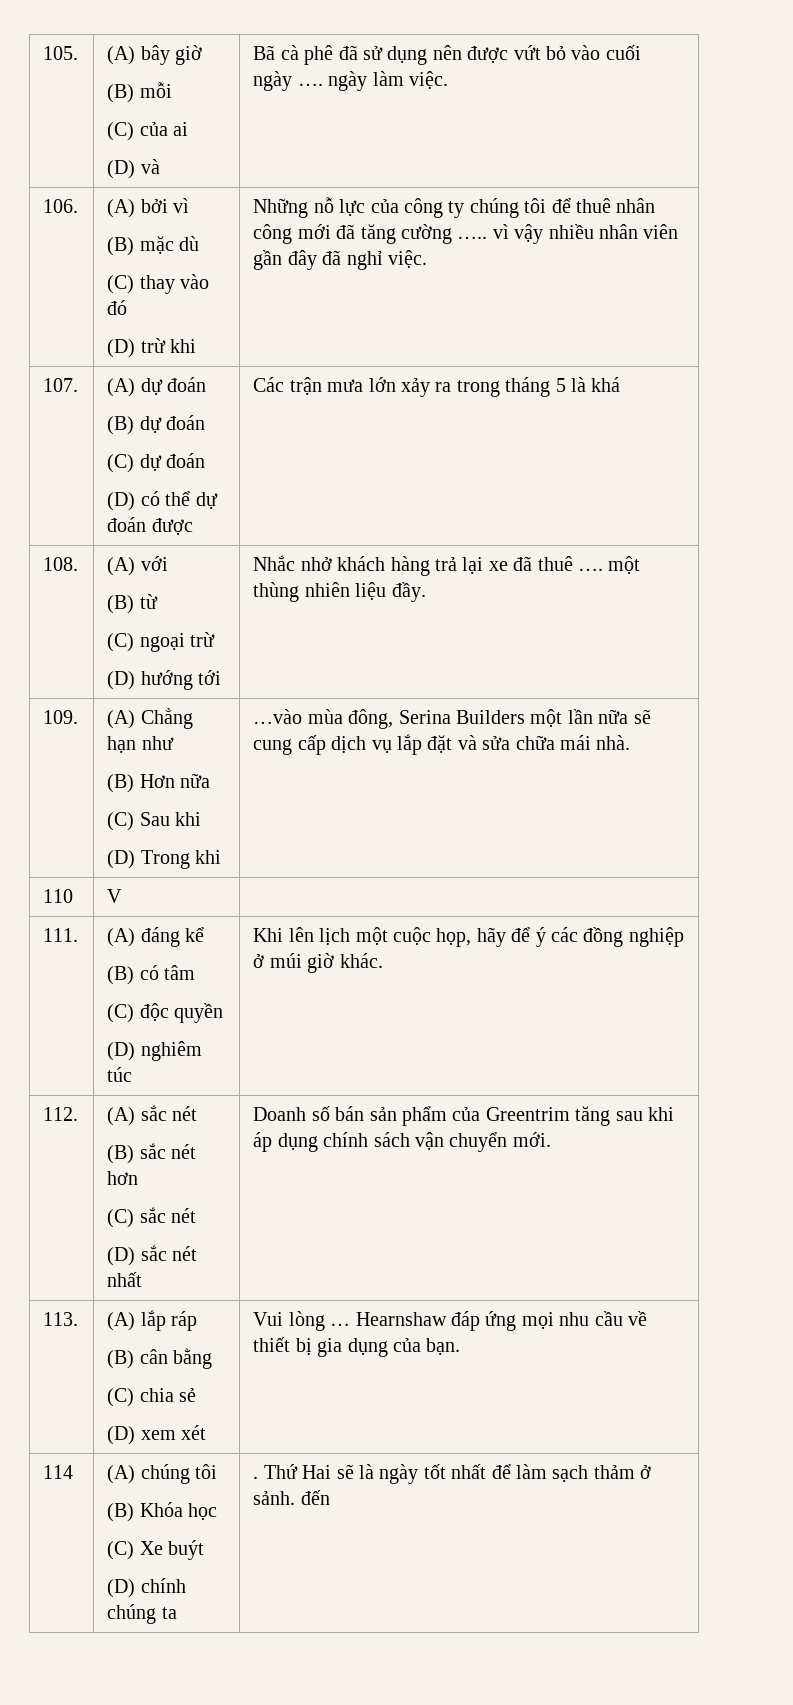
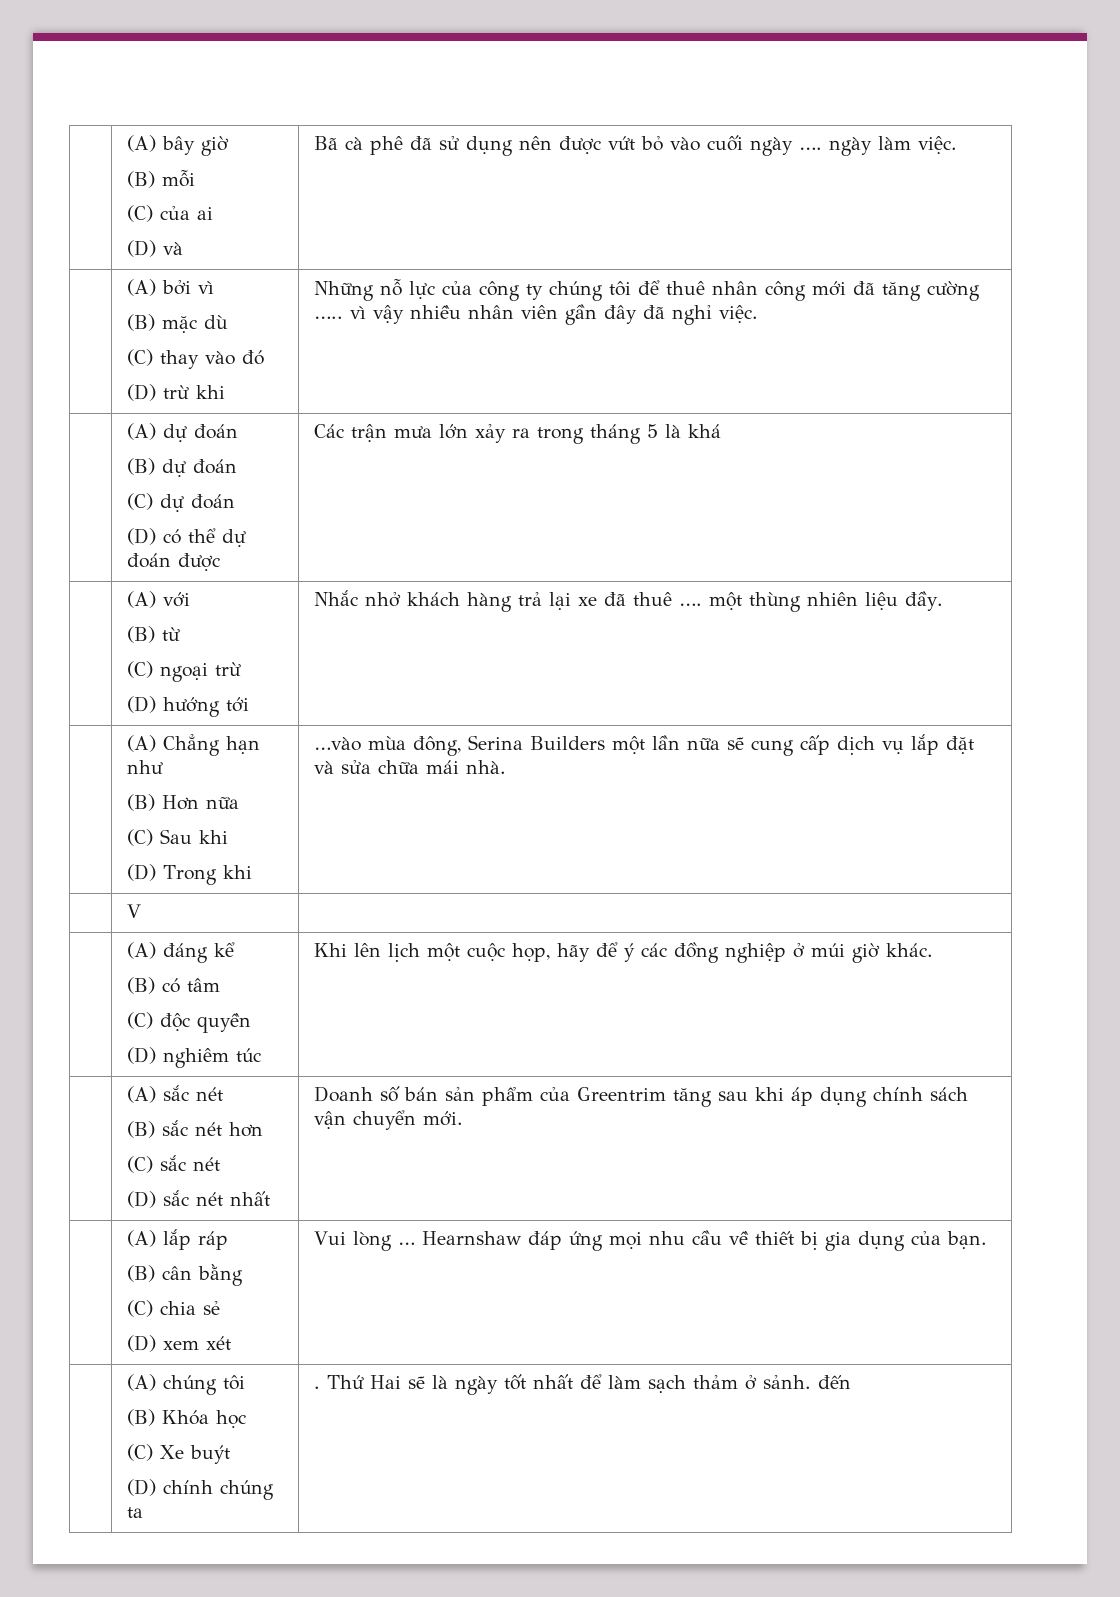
[43,46,79,60] 105. -> (126, 143) none
[43,199,79,213] 106. -> (957, 145) none
[43,378,79,392] 107. -> (758, 314) none
[43,557,79,571] 108. -> (721, 431) none
[43,710,79,724] 109. -> (943, 601) none
[43,889,74,903] 110 -> (506, 767) none
[43,928,79,942] 111. -> (141, 911) none
[43,1107,79,1121] 112. -> (933, 950) none
[43,1312,79,1326] 113. -> (463, 1118) none
[43,1465,74,1479] 114 -> (987, 1240) none

